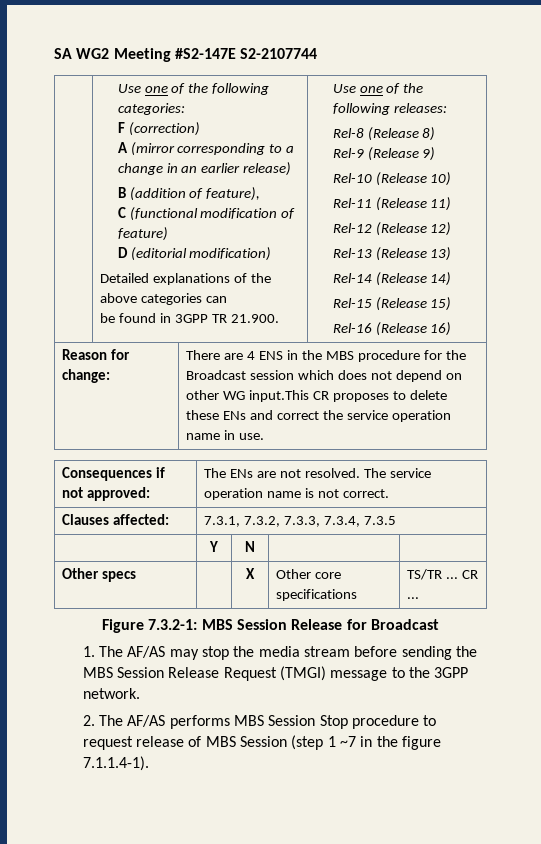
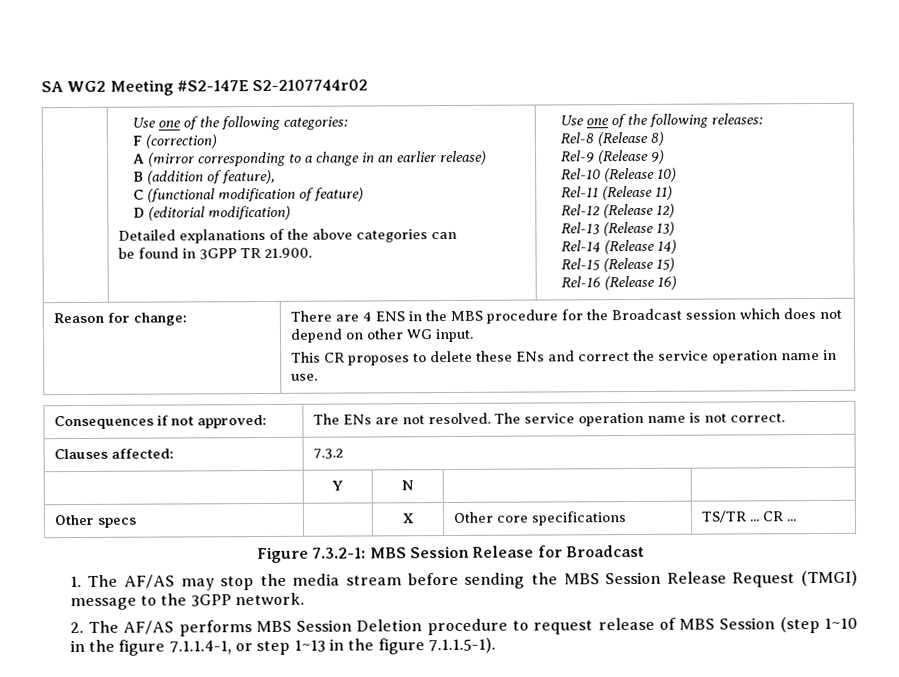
[240,48,318,59] S2-2107744 -> [252,79,369,92] S2-2107744r02
[249,390,310,402] input.This -> [434,328,474,343] [290,351,321,363] input. // This
[204,516,397,527] 7.3.1, 7.3.2, 7.3.3, 7.3.4, 7.3.5 -> [312,448,344,459] 7.3.2
[319,715,348,729] Stop -> [356,619,423,632] Deletion
[327,736,441,750] [82,756,149,771] 1 ~7 in the figure 7.1.1.4-1). -> [824,617,859,629] [69,637,496,656] 1~10 in the figure 7.1.1.4-1, or step 1~13 in the figure 7.1.1.5-1).

